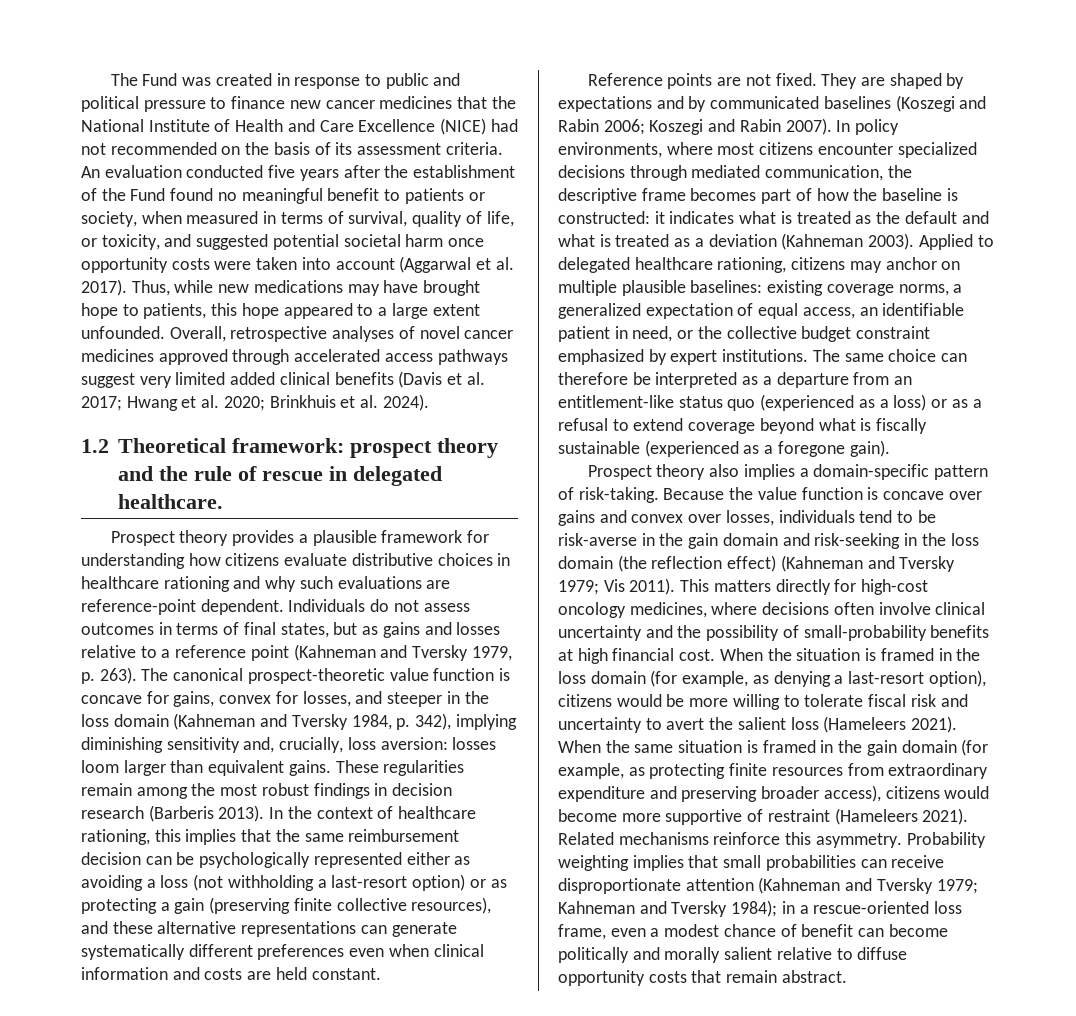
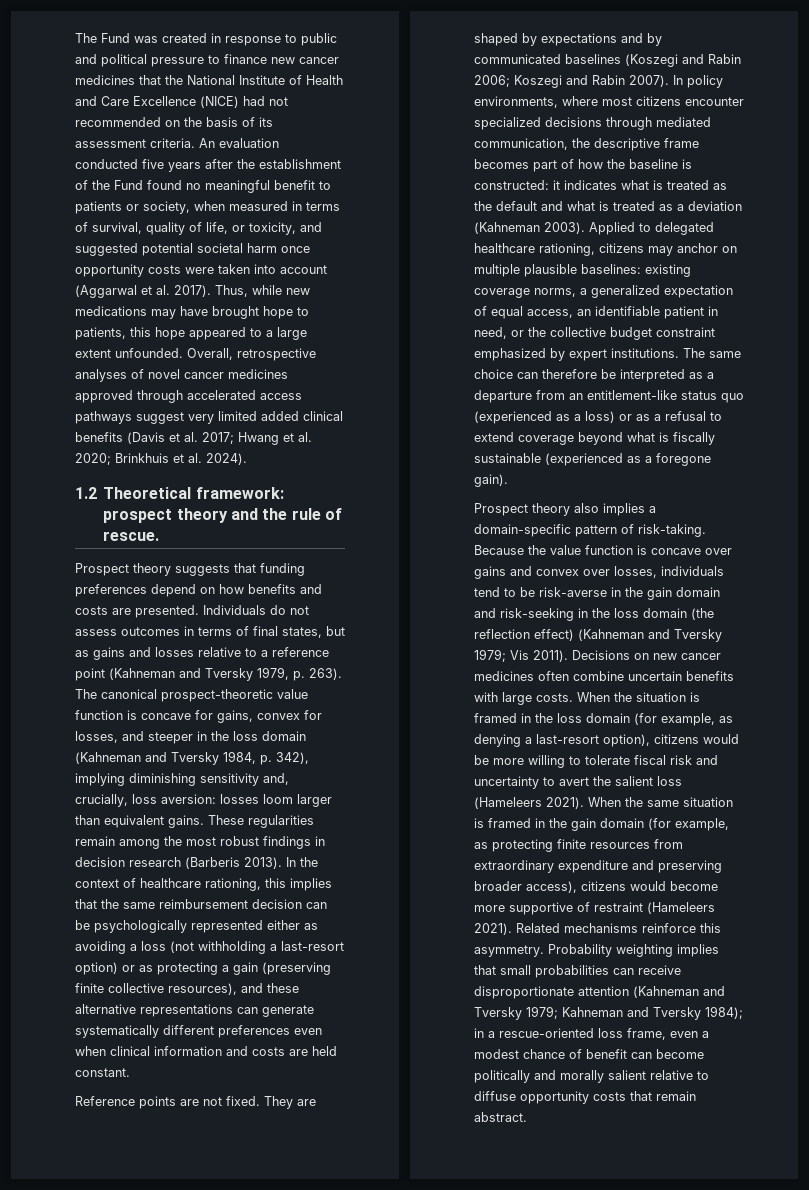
[261,466,442,486] [117,494,223,509] [110,530,490,546] [81,553,511,569] [81,576,451,592] [81,599,284,615] rescue in delegated healthcare. // Prospect theory provides a plausible framework for understanding how citizens evaluate distributive choices in healthcare rationing and why such evaluations are reference-point dependent. -> [103,531,160,541] [75,563,305,576] [75,584,322,597] [75,605,199,618] rescue. // Prospect theory suggests that funding preferences depend on how benefits and costs are presented.
[680,579,929,595] [558,602,986,618] [558,625,990,641] [558,648,716,664] This matters directly for high-cost oncology medicines, where decisions often involve clinical uncertainty and the possibility of small-probability benefits at high financial cost. -> [572,650,721,660] [474,671,734,681] [474,692,573,705] Decisions on new cancer medicines often combine uncertain benefits with large costs.

